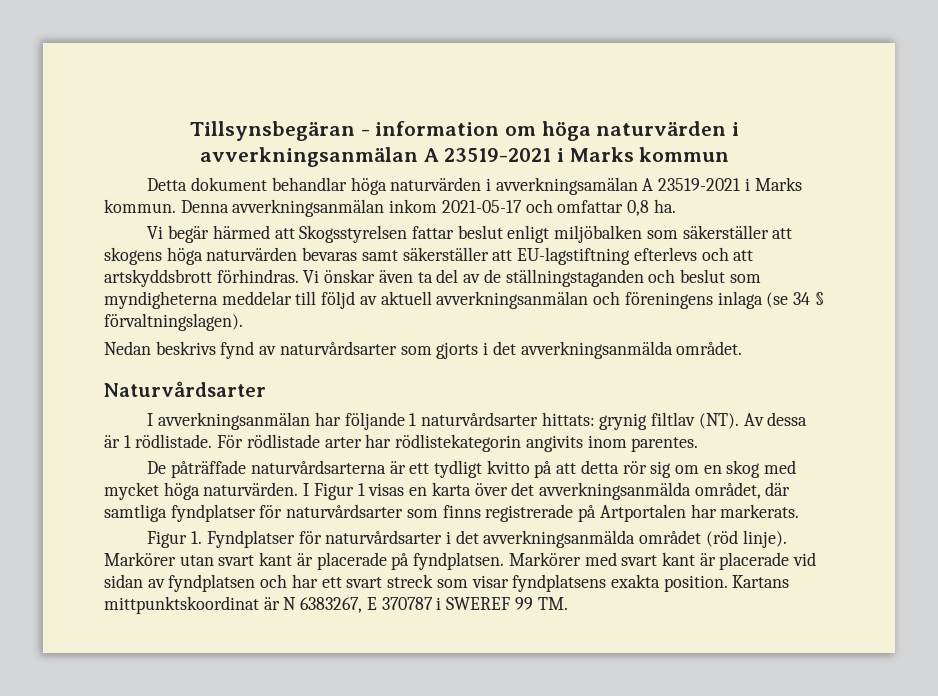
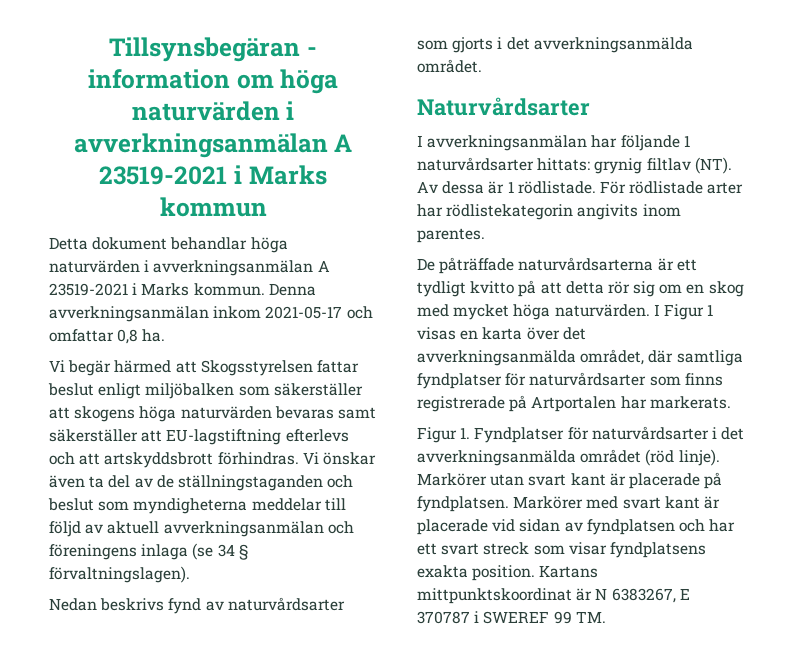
[495,177,638,195] avverkningsamälan -> [153,260,314,276] avverkningsanmälan

